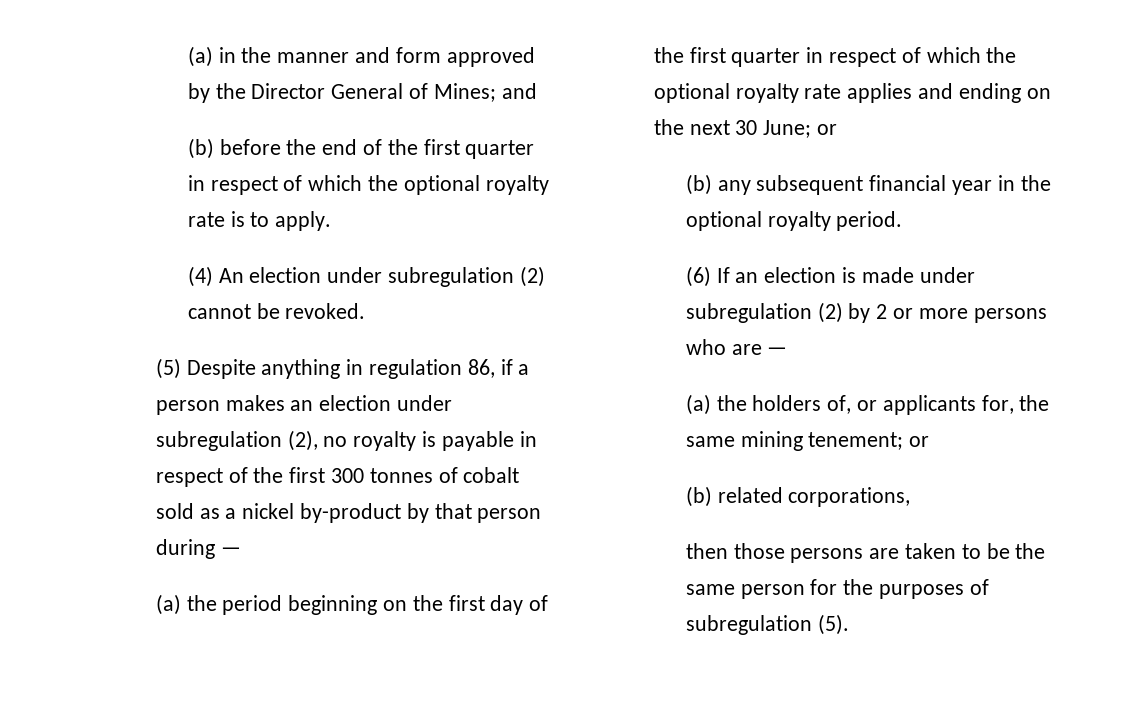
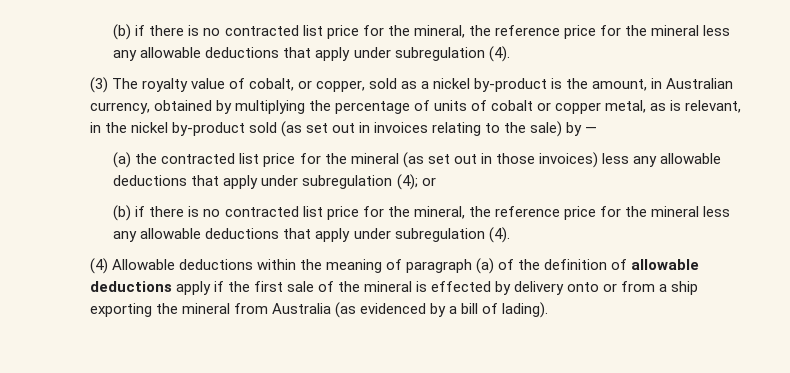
[187,46,535,67] [187,83,537,103] [187,138,535,159] [187,175,549,195] [187,211,332,231] [187,266,545,287] [187,303,366,319] [155,358,530,379] [155,395,453,415] [155,430,537,451] [155,467,520,487] (a) in the manner and form approved by the Director General of Mines; and // (b) before the end of the first quarter in respect of which the optional royalty rate is to apply. // (4) An election under subregulation (2) cannot be revoked. // (5) Despite anything in regulation 86, if a person makes an election under subregulation (2), no royalty is payable in respect of the first 300 tonnes of cobalt -> [113,24,731,40] [113,46,510,62] [89,77,365,93] (b) if there is no contracted list price for the mineral, the reference price for the mineral less any allowable deductions that apply under subregulation (4). // (3) The royalty value of cobalt, or copper,
[406,503,542,523] [155,539,241,559] [155,594,549,615] [653,47,1017,67] [653,83,1051,103] [653,119,838,138] [685,174,1051,195] [685,211,903,231] [685,266,975,287] [685,302,1047,323] [685,339,788,355] [685,394,1050,415] [685,431,930,451] [685,486,911,507] [685,543,1046,563] [685,579,989,599] [685,614,849,635] by that person during — // (a) the period beginning on the first day of the first quarter in respect of which the optional royalty rate applies and ending on the next 30 June; or // (b) any subsequent financial year in the optional royalty period. // (6) If an election is made under subregulation (2) by 2 or more persons who are — // (a) the holders of, or applicants for, the same mining tenement; or // (b) related corporations, // then those persons are taken to be the same person for the purposes of subregulation (5). -> [551,78,734,91] [89,100,742,114] [89,121,598,137] [113,152,722,168] [113,174,436,190] [113,205,731,221] [113,227,510,243] [89,258,700,274] [89,281,699,295] [89,302,549,318] is the amount, in Australian currency, obtained by multiplying the percentage of units of cobalt or copper metal, as is relevant, in the nickel by-product sold (as set out in invoices relating to the sale) by — // (a) the contracted list price for the mineral (as set out in those invoices) less any allowable deductions that apply under subregulation (4); or // (b) if there is no contracted list price for the mineral, the reference price for the mineral less any allowable deductions that apply under subregulation (4). // (4) Allowable deductions within the meaning of paragraph (a) of the definition of allowable deductions apply if the first sale of the mineral is effected by delivery onto or from a ship exporting the mineral from Australia (as evidenced by a bill of lading).

